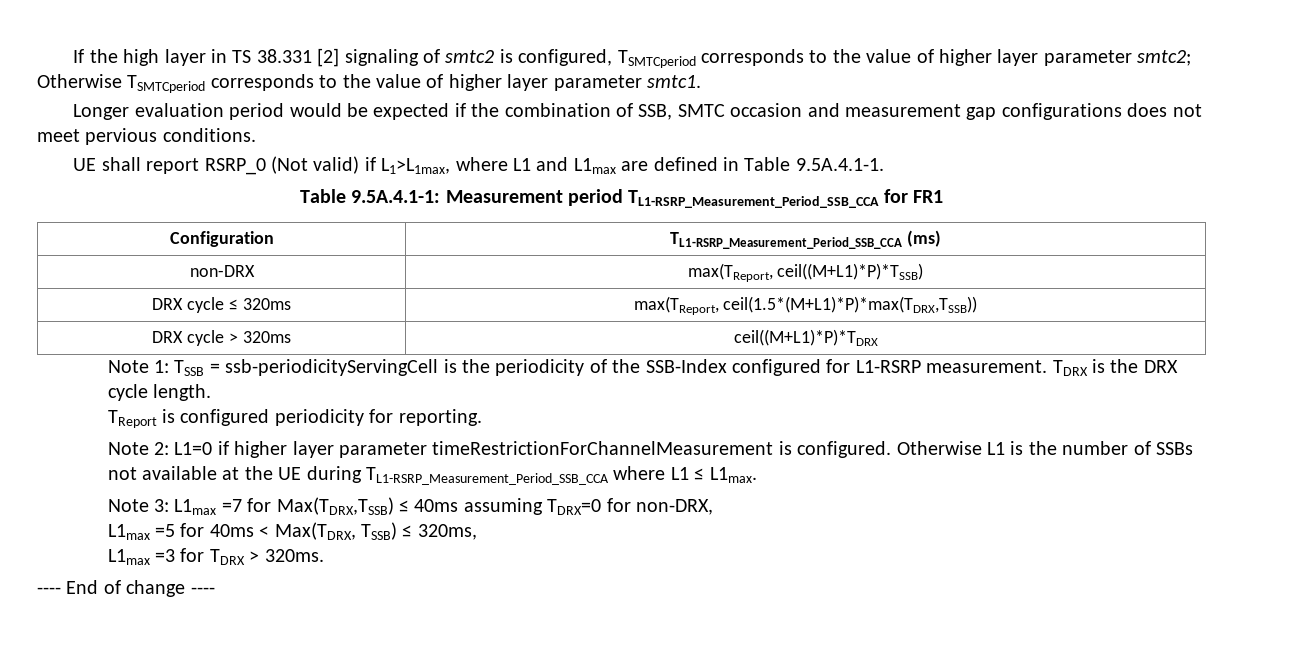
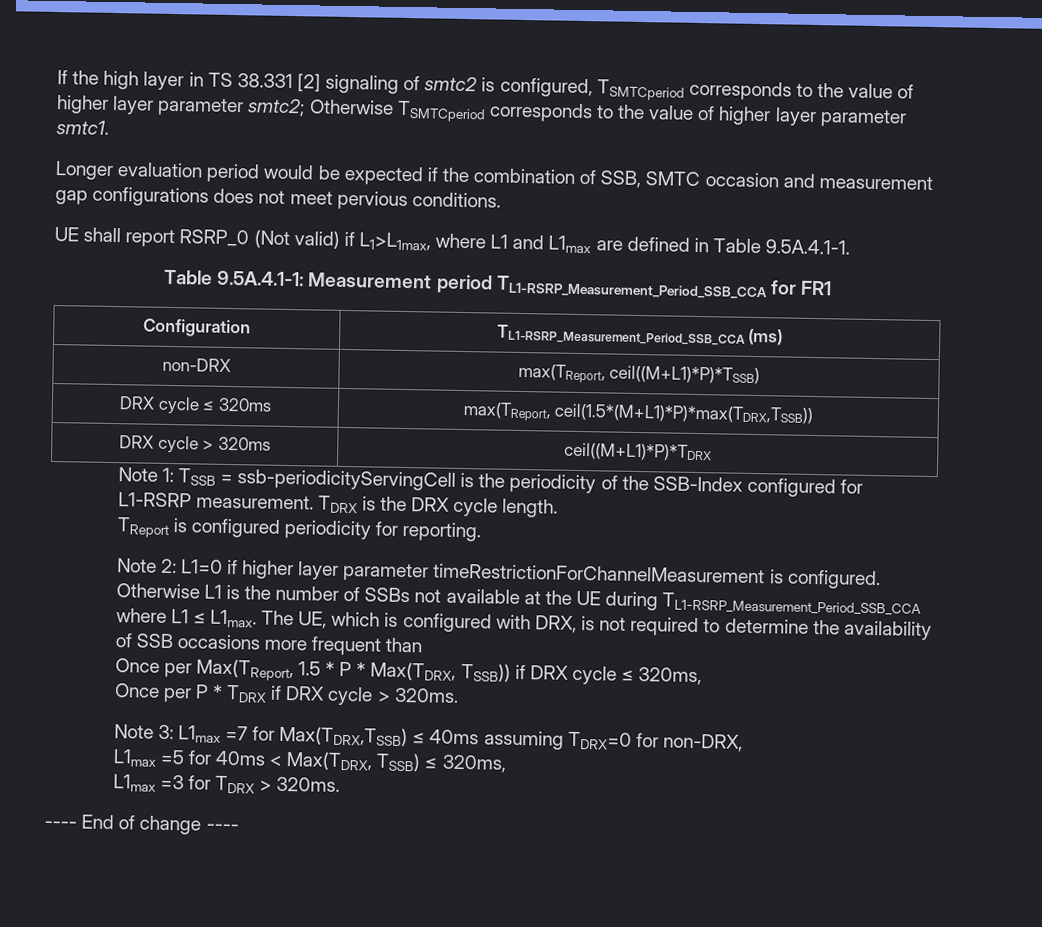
(757, 475) none -> [261,610,932,641] [114,633,423,656] [114,658,703,686] [113,683,459,706] The UE, which is configured with DRX, is not required to determine the availability of SSB occasions more frequent than // Once per Max(TReport, 1.5 * P * Max(TDRX, TSSB)) if DRX cycle ≤ 320ms, // Once per P * TDRX if DRX cycle > 320ms.

